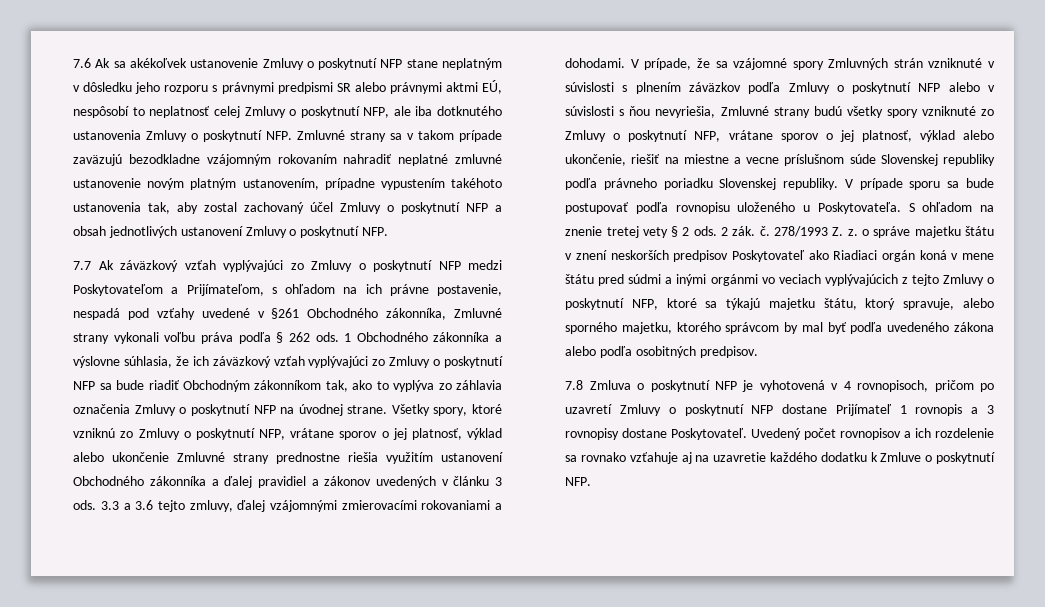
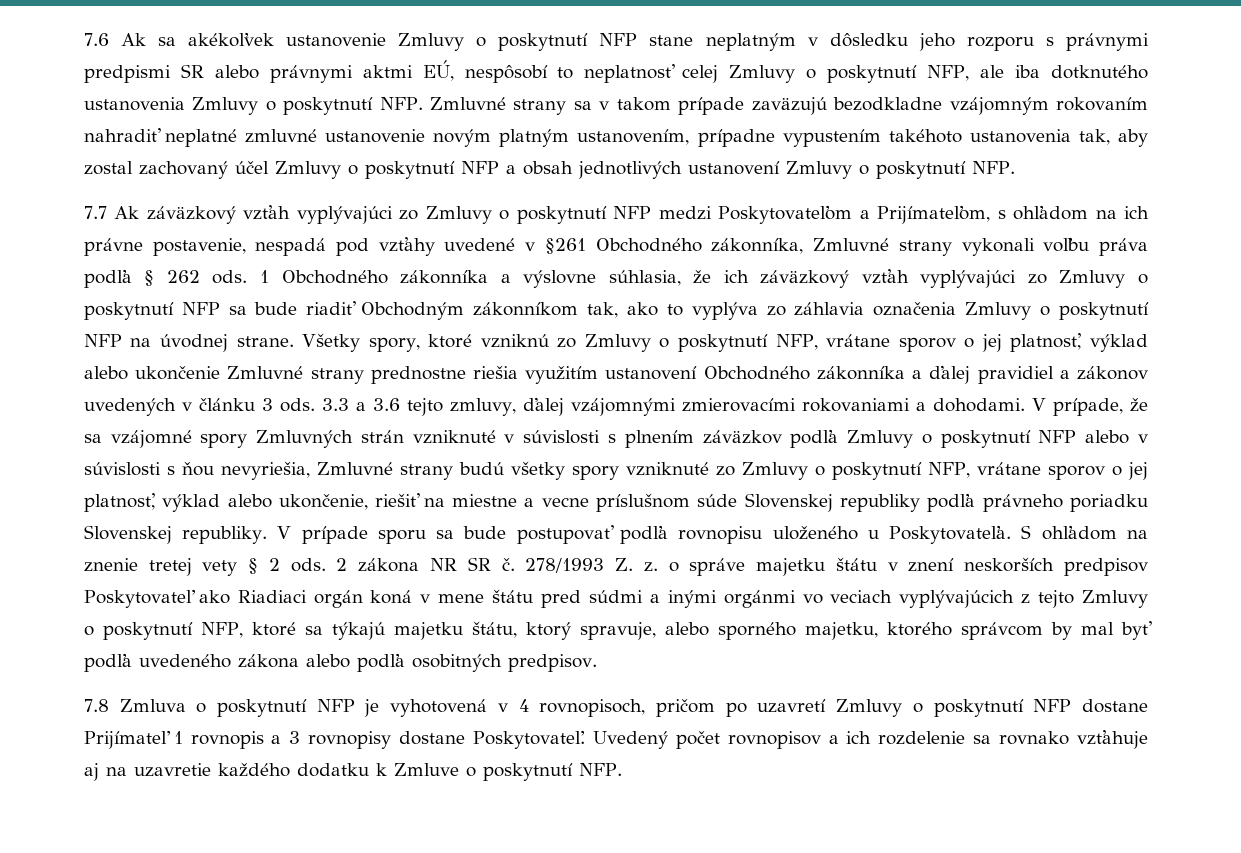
[732,226,756,236] zák. -> [358,557,491,572] zákona NR SR

